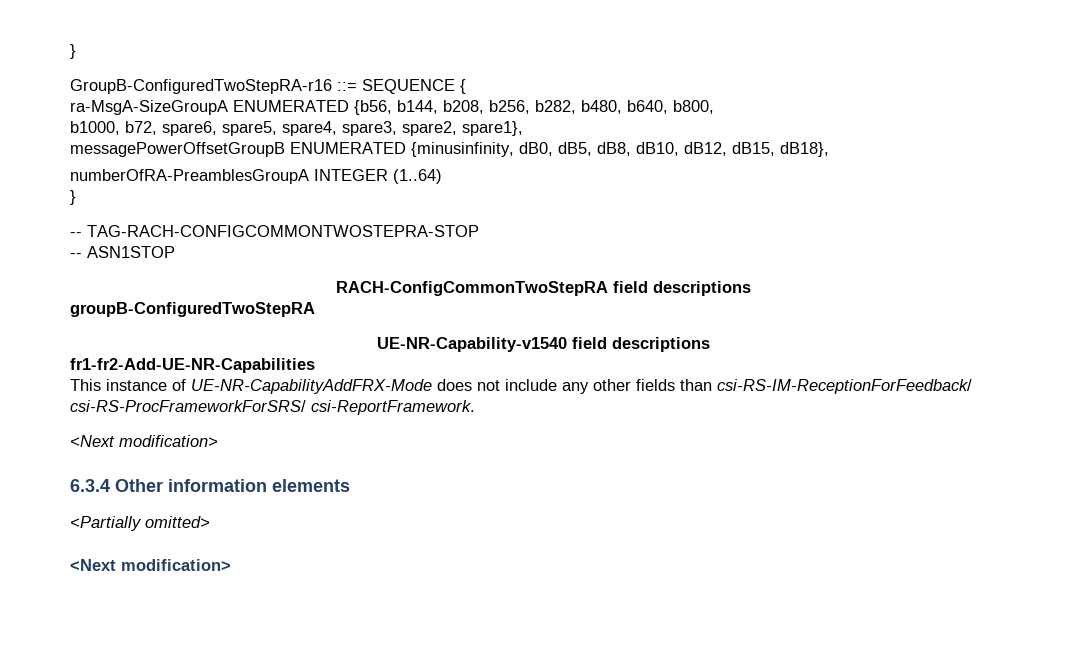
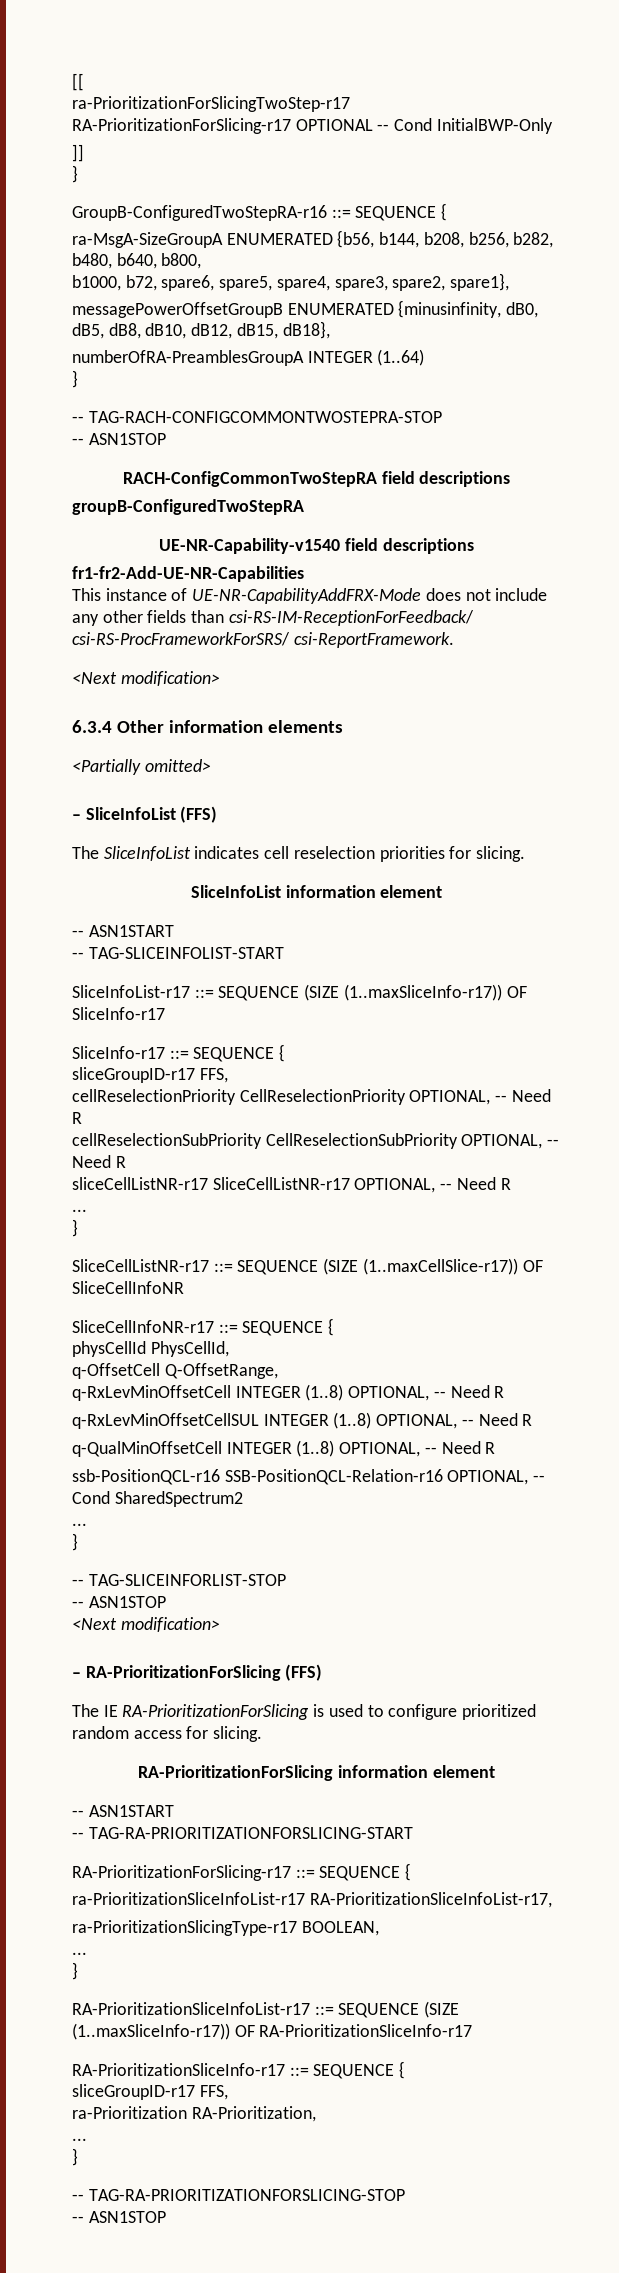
(70, 51) none -> [72,73,84,91] [72,96,350,112] [72,118,553,134] [72,144,84,162] [[ // ra-PrioritizationForSlicingTwoStep-r17 RA-PrioritizationForSlicing-r17 OPTIONAL -- Cond InitialBWP-Only // ]] //
[70,559,231,571] <Next modification> -> [72,806,218,823] [72,846,526,862] [190,885,443,898] [72,925,174,937] [72,947,284,959] [72,984,527,1001] [72,1007,165,1020] [72,1044,286,1062] [72,1067,228,1083] [72,1089,551,1105] [72,1112,82,1124] [72,1133,560,1149] [72,1155,126,1168] [72,1177,511,1193] [72,1209,87,1212] [72,1219,78,1237] [72,1258,543,1275] [72,1281,184,1294] [72,1318,335,1336] [72,1341,229,1357] [72,1363,278,1379] [72,1384,505,1401] [72,1412,533,1429] [72,1440,496,1457] [72,1469,546,1485] [72,1491,243,1507] [72,1523,87,1526] [72,1533,78,1551] [72,1574,286,1586] [72,1596,166,1608] [72,1617,220,1632] [72,1664,323,1681] [72,1704,537,1720] [72,1726,263,1742] [138,1765,495,1781] [72,1805,174,1817] [72,1827,413,1839] [72,1863,412,1881] [72,1892,552,1908] [72,1920,379,1936] [72,1952,87,1955] [72,1962,78,1980] [72,2001,460,2018] [72,2023,473,2040] [72,2061,406,2079] [72,2084,228,2100] [72,2106,316,2122] [72,2138,87,2141] [72,2148,78,2166] [72,2189,405,2201] [72,2211,166,2223] – SliceInfoList (FFS) // The SliceInfoList indicates cell reselection priorities for slicing. // SliceInfoList information element // -- ASN1START // -- TAG-SLICEINFOLIST-START // SliceInfoList-r17 ::= SEQUENCE (SIZE (1..maxSliceInfo-r17)) OF SliceInfo-r17 // SliceInfo-r17 ::= SEQUENCE { // sliceGroupID-r17 FFS, // cellReselectionPriority CellReselectionPriority OPTIONAL, -- Need R // cellReselectionSubPriority CellReselectionSubPriority OPTIONAL, -- Need R // sliceCellListNR-r17 SliceCellListNR-r17 OPTIONAL, -- Need R // ... // } // SliceCellListNR-r17 ::= SEQUENCE (SIZE (1..maxCellSlice-r17)) OF SliceCellInfoNR // SliceCellInfoNR-r17 ::= SEQUENCE { // physCellId PhysCellId, // q-OffsetCell Q-OffsetRange, // q-RxLevMinOffsetCell INTEGER (1..8) OPTIONAL, -- Need R // q-RxLevMinOffsetCellSUL INTEGER (1..8) OPTIONAL, -- Need R // q-QualMinOffsetCell INTEGER (1..8) OPTIONAL, -- Need R // ssb-PositionQCL-r16 SSB-PositionQCL-Relation-r16 OPTIONAL, -- Cond SharedSpectrum2 // ... // } // -- TAG-SLICEINFORLIST-STOP // -- ASN1STOP // <Next modification> // – RA-PrioritizationForSlicing (FFS) // The IE RA-PrioritizationForSlicing is used to configure prioritized random access for slicing. // RA-PrioritizationForSlicing information element // -- ASN1START // -- TAG-RA-PRIORITIZATIONFORSLICING-START // RA-PrioritizationForSlicing-r17 ::= SEQUENCE { // ra-PrioritizationSliceInfoList-r17 RA-PrioritizationSliceInfoList-r17, // ra-PrioritizationSlicingType-r17 BOOLEAN, // ... // } // RA-PrioritizationSliceInfoList-r17 ::= SEQUENCE (SIZE (1..maxSliceInfo-r17)) OF RA-PrioritizationSliceInfo-r17 // RA-PrioritizationSliceInfo-r17 ::= SEQUENCE { // sliceGroupID-r17 FFS, // ra-Prioritization RA-Prioritization, // ... // } // -- TAG-RA-PRIORITIZATIONFORSLICING-STOP // -- ASN1STOP

